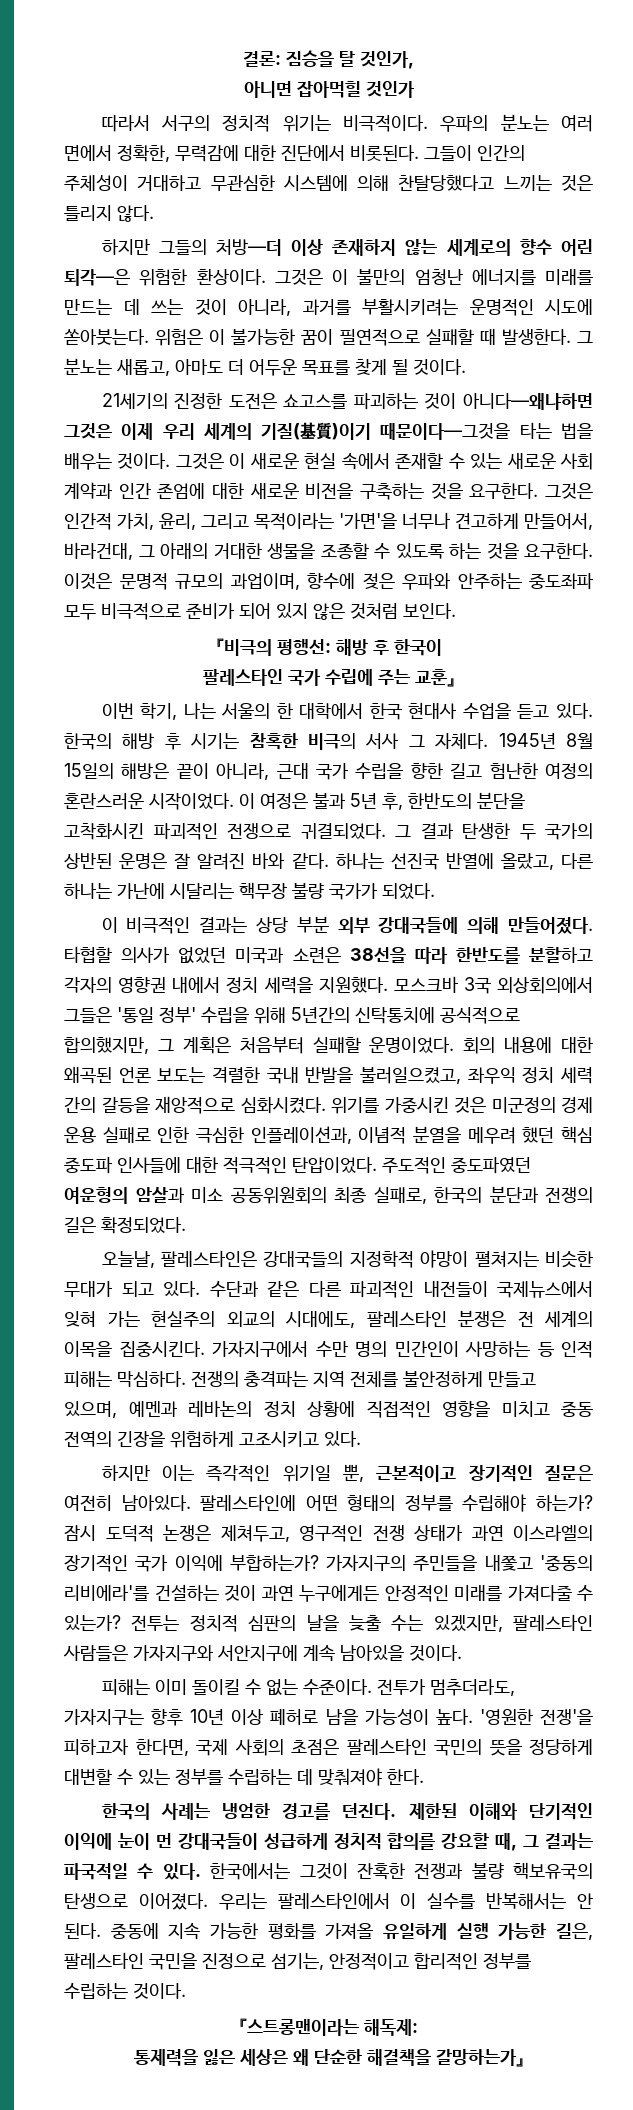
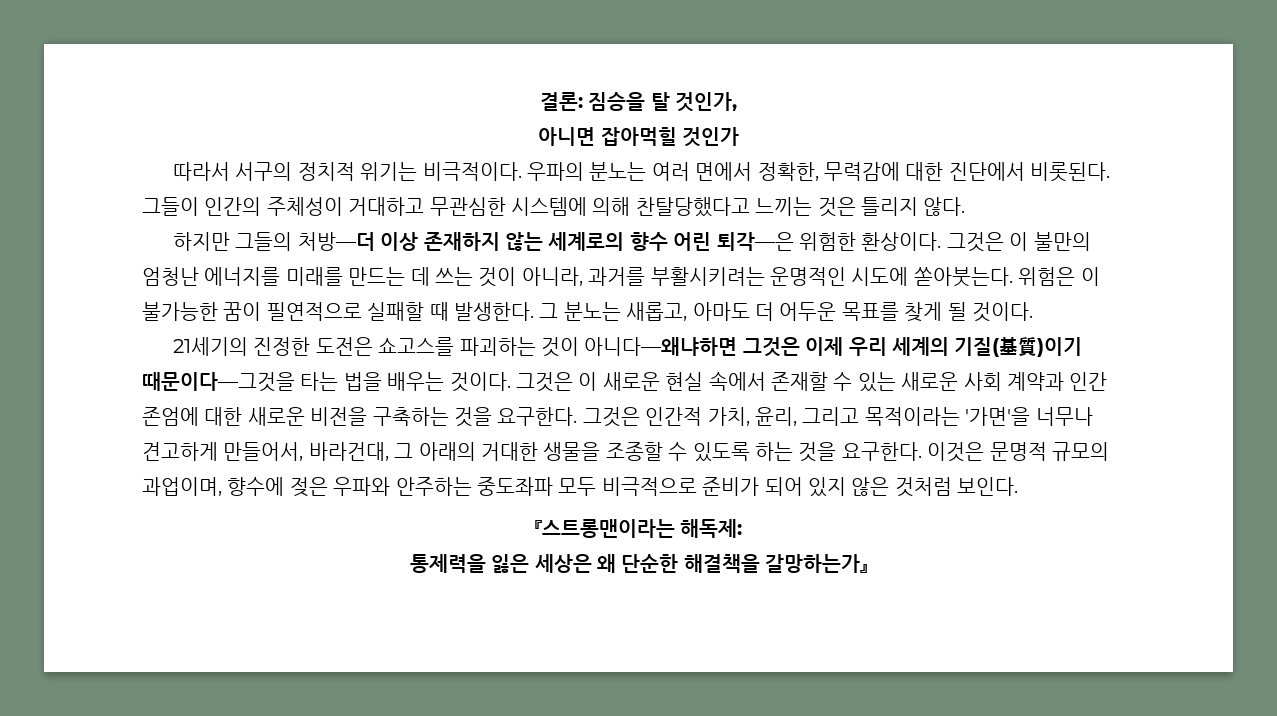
[215,638,442,656] [202,669,455,687] [101,702,594,720] [64,732,593,750] [64,763,593,780] [64,792,525,810] [64,822,593,840] [64,852,594,870] [64,882,435,900] [101,916,593,934] [64,946,593,964] [64,976,593,994] [64,1007,520,1024] [64,1036,593,1054] [64,1067,593,1084] [64,1096,593,1114] [64,1126,593,1144] [64,1157,531,1174] [64,1186,593,1204] [64,1217,186,1234] [101,1250,593,1268] [64,1281,593,1298] [64,1310,593,1328] [64,1341,593,1358] [64,1371,536,1388] [64,1400,593,1418] [64,1431,361,1448] [101,1464,593,1482] [64,1494,593,1512] [64,1524,593,1542] [64,1555,593,1572] [64,1584,593,1602] [64,1614,593,1632] [63,1644,462,1662] [101,1679,515,1696] [64,1708,593,1726] [64,1738,593,1756] [64,1768,424,1786] [101,1803,594,1820] [64,1833,593,1851] [64,1862,593,1880] [64,1892,593,1910] [64,1922,593,1940] [64,1952,531,1970] [64,1983,186,1999] // 『비극의 평행선: 해방 후 한국이 // 팔레스타인 국가 수립에 주는 교훈』 // 이번 학기, 나는 서울의 한 대학에서 한국 현대사 수업을 듣고 있다. 한국의 해방 후 시기는 참혹한 비극의 서사 그 자체다. 1945년 8월 15일의 해방은 끝이 아니라, 근대 국가 수립을 향한 길고 험난한 여정의 혼란스러운 시작이었다. 이 여정은 불과 5년 후, 한반도의 분단을 고착화시킨 파괴적인 전쟁으로 귀결되었다. 그 결과 탄생한 두 국가의 상반된 운명은 잘 알려진 바와 같다. 하나는 선진국 반열에 올랐고, 다른 하나는 가난에 시달리는 핵무장 불량 국가가 되었다. // 이 비극적인 결과는 상당 부분 외부 강대국들에 의해 만들어졌다. 타협할 의사가 없었던 미국과 소련은 38선을 따라 한반도를 분할하고 각자의 영향권 내에서 정치 세력을 지원했다. 모스크바 3국 외상회의에서 그들은 '통일 정부' 수립을 위해 5년간의 신탁통치에 공식적으로 합의했지만, 그 계획은 처음부터 실패할 운명이었다. 회의 내용에 대한 왜곡된 언론 보도는 격렬한 국내 반발을 불러일으켰고, 좌우익 정치 세력 간의 갈등을 재앙적으로 심화시켰다. 위기를 가중시킨 것은 미군정의 경제 운용 실패로 인한 극심한 인플레이션과, 이념적 분열을 메우려 했던 핵심 중도파 인사들에 대한 적극적인 탄압이었다. 주도적인 중도파였던 여운형의 암살과 미소 공동위원회의 최종 실패로, 한국의 분단과 전쟁의 길은 확정되었다. // 오늘날, 팔레스타인은 강대국들의 지정학적 야망이 펼쳐지는 비슷한 무대가 되고 있다. 수단과 같은 다른 파괴적인 내전들이 국제뉴스에서 잊혀 가는 현실주의 외교의 시대에도, 팔레스타인 분쟁은 전 세계의 이목을 집중시킨다. 가자지구에서 수만 명의 민간인이 사망하는 등 인적 피해는 막심하다. 전쟁의 충격파는 지역 전체를 불안정하게 만들고 있으며, 예멘과 레바논의 정치 상황에 직접적인 영향을 미치고 중동 전역의 긴장을 위험하게 고조시키고 있다. // 하지만 이는 즉각적인 위기일 뿐, 근본적이고 장기적인 질문은 여전히 남아있다. 팔레스타인에 어떤 형태의 정부를 수립해야 하는가? 잠시 도덕적 논쟁은 제쳐두고, 영구적인 전쟁 상태가 과연 이스라엘의 장기적인 국가 이익에 부합하는가? 가자지구의 주민들을 내쫓고 '중동의 리비에라'를 건설하는 것이 과연 누구에게든 안정적인 미래를 가져다줄 수 있는가? 전투는 정치적 심판의 날을 늦출 수는 있겠지만, 팔레스타인 사람들은 가자지구와 서안지구에 계속 남아있을 것이다. // 피해는 이미 돌이킬 수 없는 수준이다. 전투가 멈추더라도, 가자지구는 향후 10년 이상 폐허로 남을 가능성이 높다. '영원한 전쟁'을 피하고자 한다면, 국제 사회의 초점은 팔레스타인 국민의 뜻을 정당하게 대변할 수 있는 정부를 수립하는 데 맞춰져야 한다. // 한국의 사례는 냉엄한 경고를 던진다. 제한된 이해와 단기적인 이익에 눈이 먼 강대국들이 성급하게 정치적 합의를 강요할 때, 그 결과는 파국적일 수 있다. 한국에서는 그것이 잔혹한 전쟁과 불량 핵보유국의 탄생으로 이어졌다. 우리는 팔레스타인에서 이 실수를 반복해서는 안 된다. 중동에 지속 가능한 평화를 가져올 유일하게 실행 가능한 길은, 팔레스타인 국민을 진정으로 섬기는, 안정적이고 합리적인 정부를 수립하는 것이다. -> (1019, 486) none

